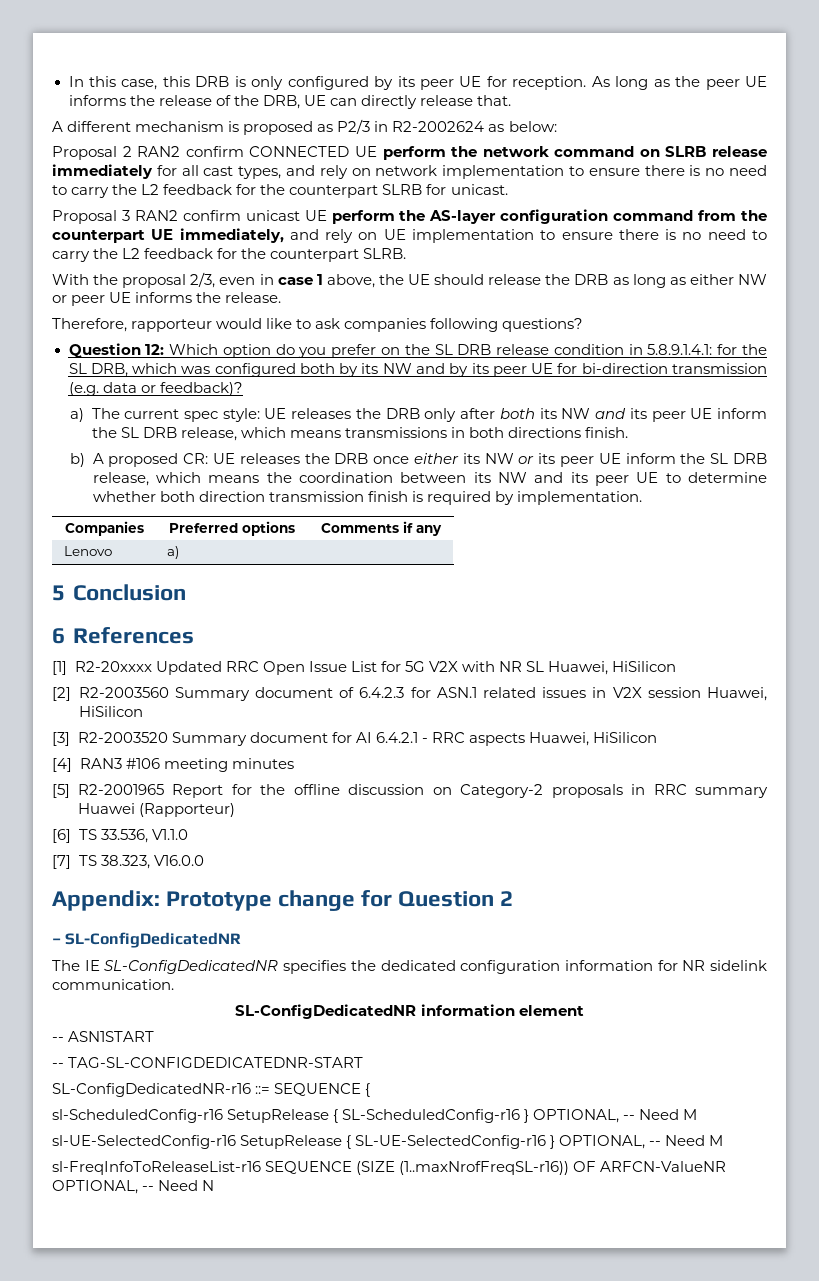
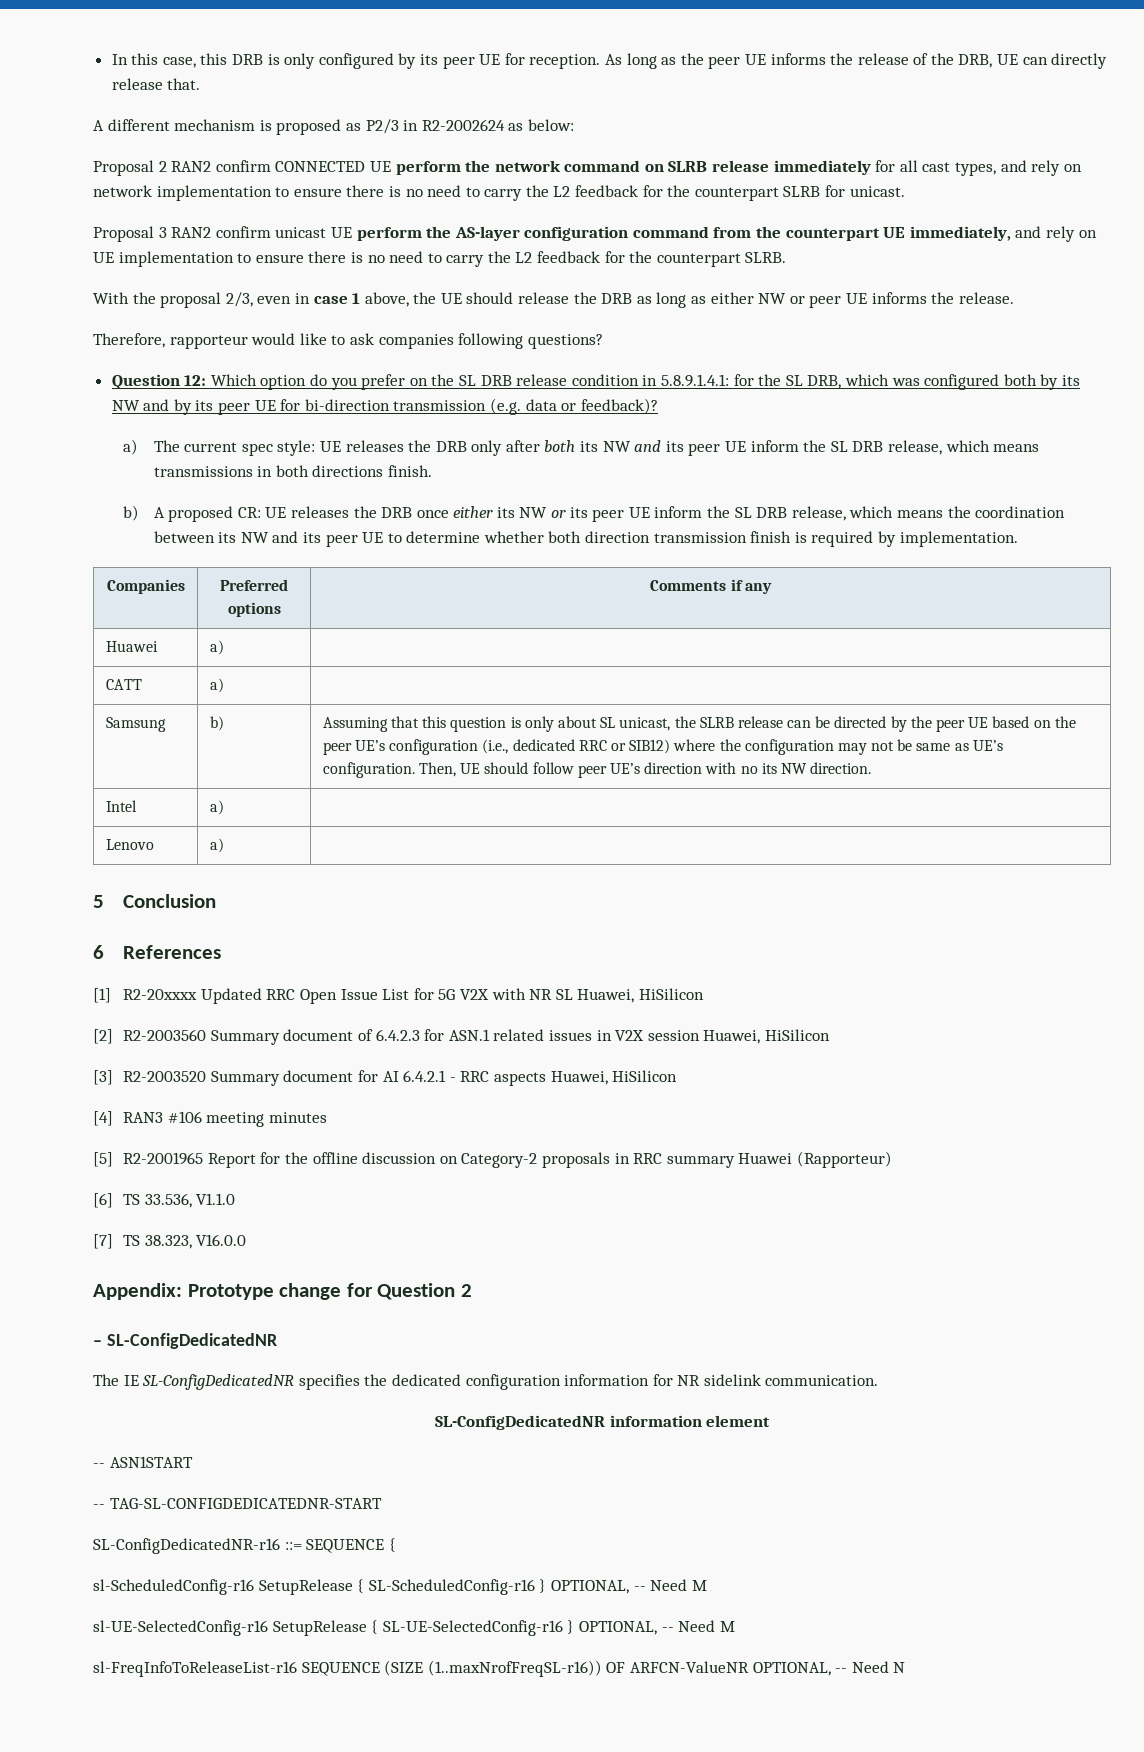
(442, 530) none -> [105,641,158,652] [209,640,224,655] [105,679,142,690] [209,678,224,693] [105,717,166,732] [209,716,224,731] [322,716,1076,732] [322,739,1003,755] [322,762,872,778] [105,800,137,812] [209,800,224,815] // Huawei | a) | // CATT | a) | // Samsung | b) | Assuming that this question is only about SL unicast, the SLRB release can be directed by the peer UE based on the peer UE’s configuration (i.e., dedicated RRC or SIB12) where the configuration may not be same as UE’s configuration. Then, UE should follow peer UE’s direction with no its NW direction. // Intel | a) |

